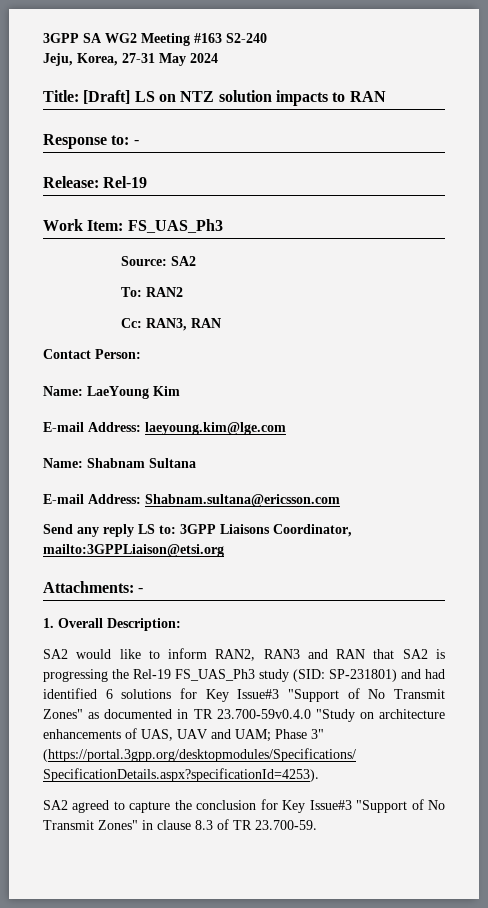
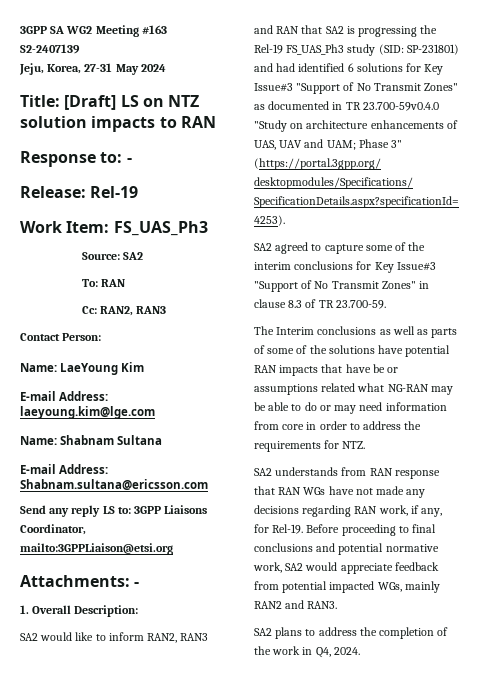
[226,33,267,43] S2-240 -> [20,44,80,54] S2-2407139
[145,287,183,297] RAN2 -> [100,279,125,287] RAN
[145,318,221,331] RAN3, RAN -> [99,306,166,316] RAN2, RAN3
[174,800,257,810] the conclusion -> [365,242,426,251] [254,261,354,270] some of the interim conclusions
(317, 825) none -> [254,326,458,338] [254,345,451,357] [254,364,399,376] [254,383,453,395] [254,402,447,414] [254,421,422,430] [254,440,366,452] [254,467,440,479] [254,486,426,498] [254,505,443,517] [254,524,437,536] [254,543,439,555] [253,562,439,574] [254,581,440,593] [254,600,338,609] [254,627,449,639] [254,646,360,658] // The Interim conclusions as well as parts of some of the solutions have potential RAN impacts that have be or assumptions related what NG-RAN may be able to do or may need information from core in order to address the requirements for NTZ. // SA2 understands from RAN response that RAN WGs have not made any decisions regarding RAN work, if any, for Rel-19. Before proceeding to final conclusions and potential normative work, SA2 would appreciate feedback from potential impacted WGs, mainly RAN2 and RAN3. // SA2 plans to address the completion of the work in Q4, 2024.

